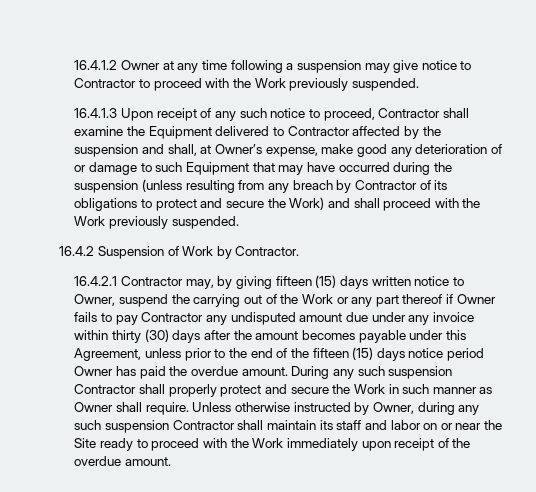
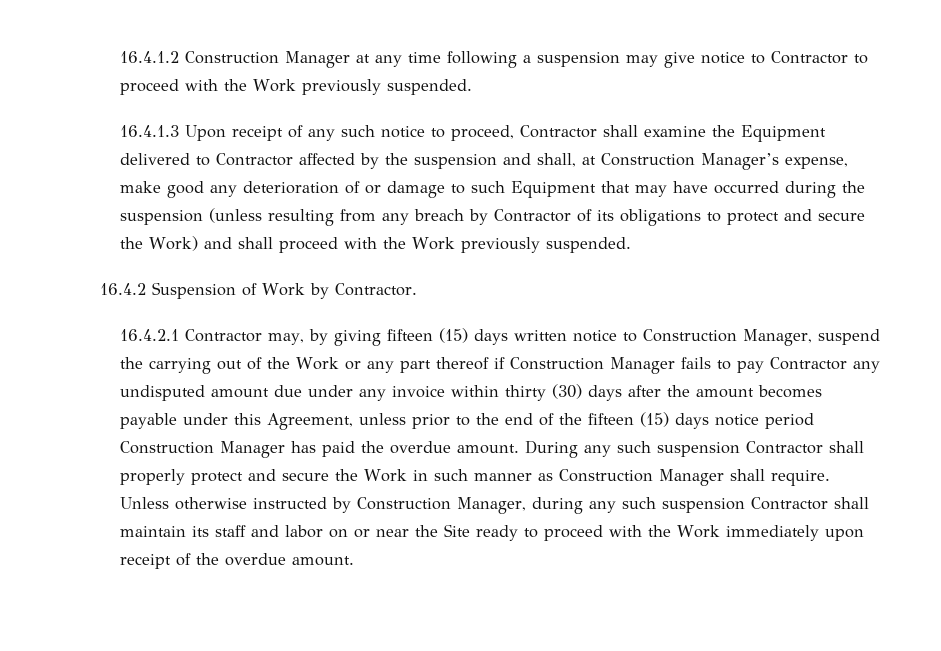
[121,60,161,70] Owner -> [185,51,351,68] Construction Manager
[214,144,262,154] Owner’s -> [601,153,780,170] Construction Manager’s
[74,294,116,306] Owner, -> [643,329,813,346] Construction Manager,
[456,294,496,304] Owner -> [510,357,676,374] Construction Manager
[74,366,114,376] Owner -> [120,441,286,458] Construction Manager
[74,402,114,412] Owner -> [559,469,725,486] Construction Manager
[372,402,414,414] Owner, -> [357,497,527,514] Construction Manager,

